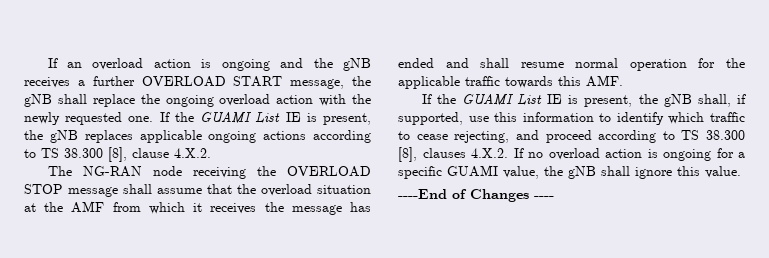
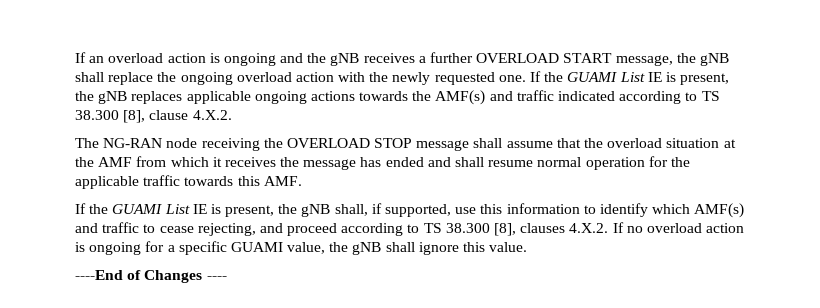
(307, 135) none -> [359,90,616,105] towards the AMF(s) and traffic indicated
(705, 118) none -> [694,203,745,218] [75,223,98,233] AMF(s) and

